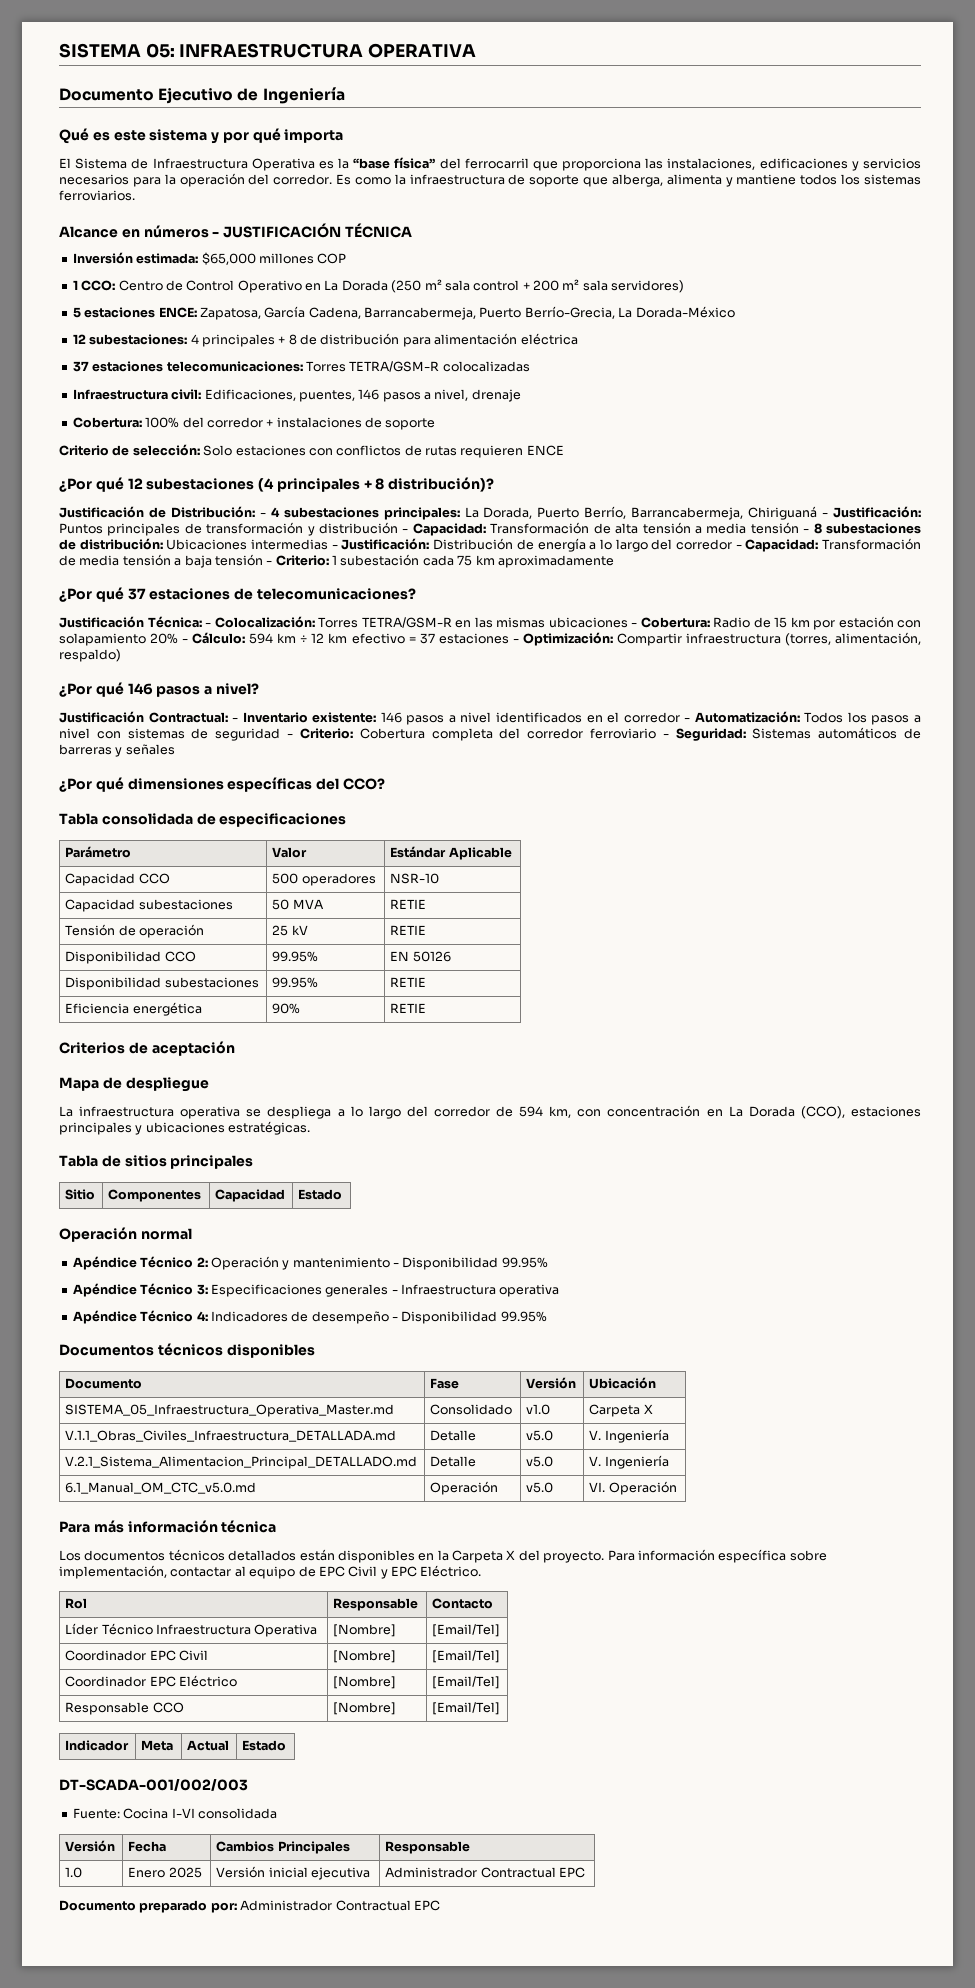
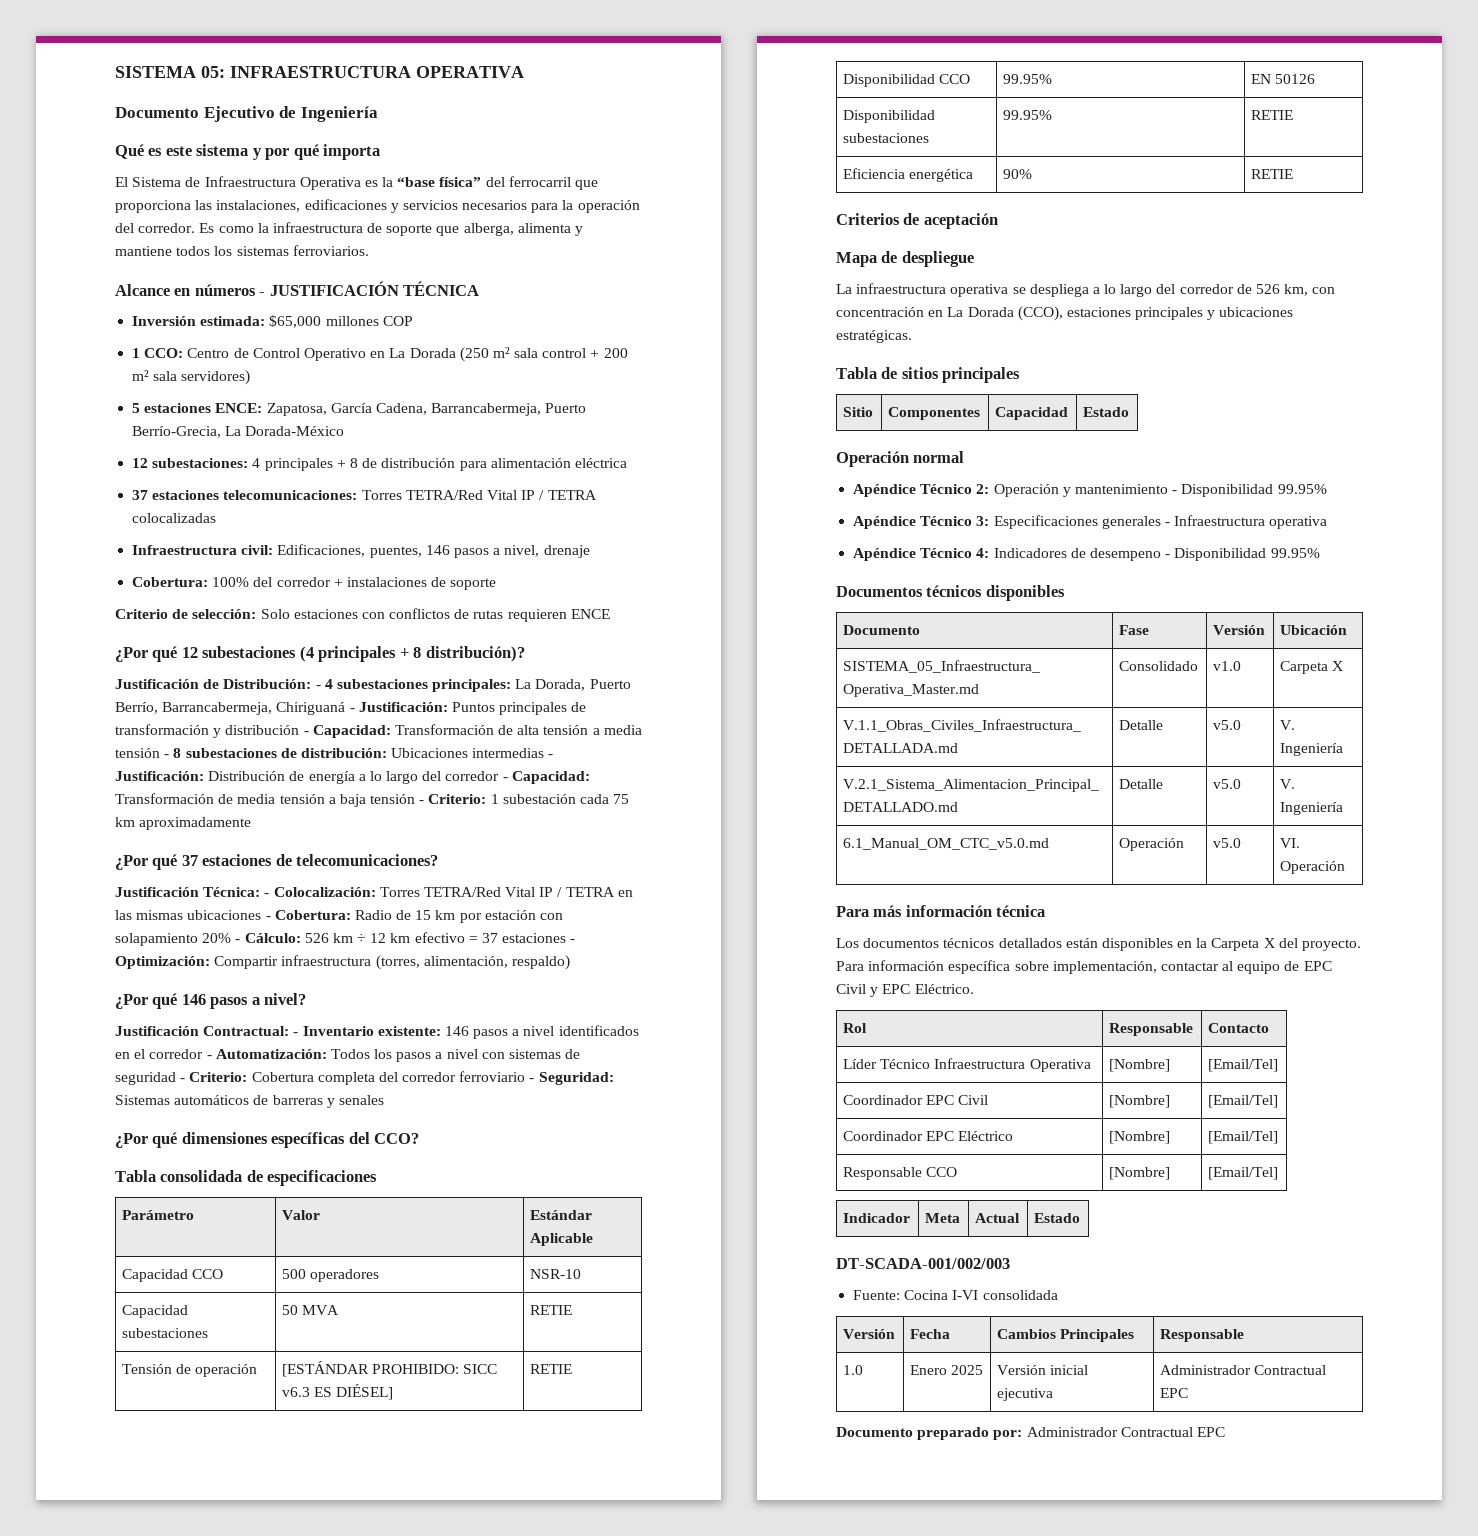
[349,361,440,372] TETRA/GSM-R -> [405,490,597,500] TETRA/Red Vital IP / TETRA
[361,617,452,628] TETRA/GSM-R -> [423,887,615,897] TETRA/Red Vital IP / TETRA
[249,633,274,644] 594 -> [304,933,329,943] 526
[125,744,175,755] señales -> [338,1095,384,1105] senales
[272,925,308,936] 25 kV -> [282,1361,498,1377] [282,1384,394,1400] [ESTÁNDAR PROHIBIDO: SICC v6.3 ES DIÉSEL]
[519,1106,544,1117] 594 -> [1256,284,1281,294] 526
[311,1311,389,1324] desempeño -> [1089,548,1161,561] desempeno

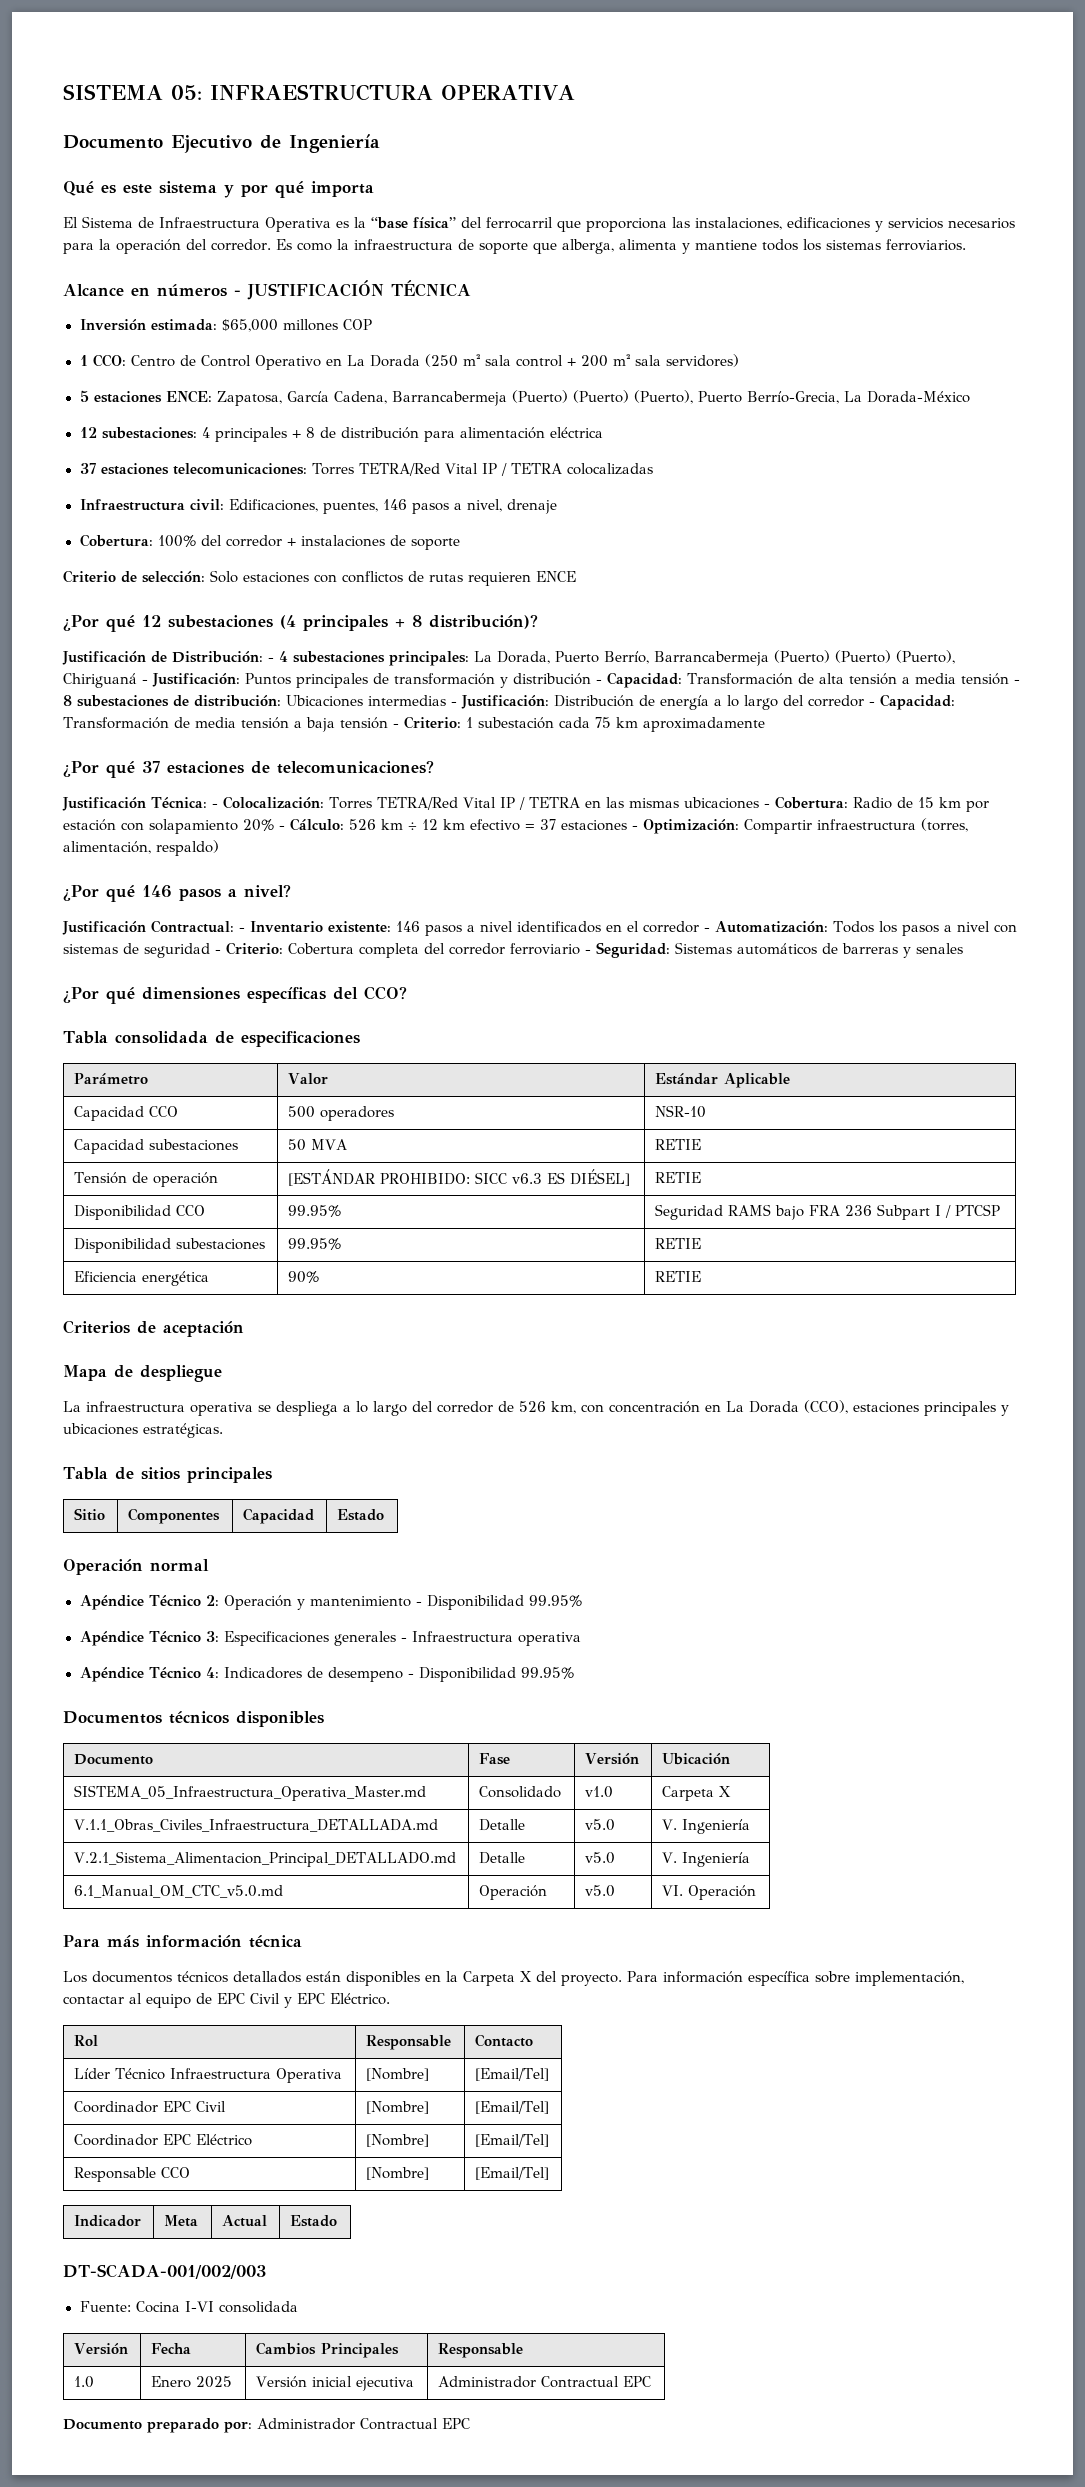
[431,403,542,416] Barrancabermeja, -> [391,390,693,406] Barrancabermeja (Puerto) (Puerto) (Puerto),
[162,702,273,715] Barrancabermeja, -> [654,650,955,666] Barrancabermeja (Puerto) (Puerto) (Puerto),
[1251,74,1316,84] EN 50126 -> [655,1204,1001,1220] Seguridad RAMS bajo FRA 236 Subpart I / PTCSP

